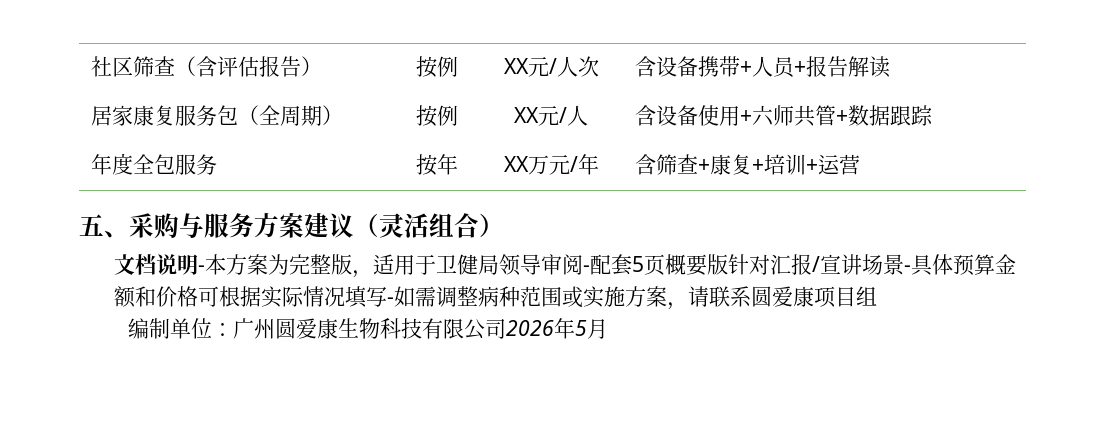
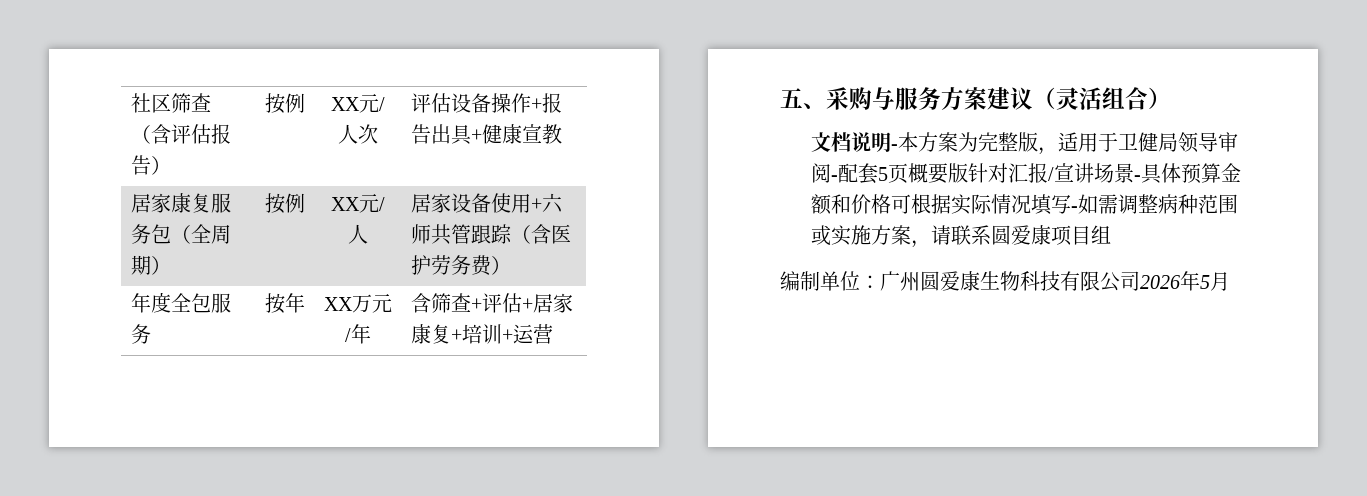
[635,56,891,78] 含设备携带+人员+报告解读 -> [410,93,562,113] [410,124,562,145] 评估设备操作+报告出具+健康宣教
[635,105,657,126] 含 -> [410,193,451,213] 居家
[836,105,891,126] +数据 -> (471, 234) none
(934, 115) none -> [510,224,571,244] [410,255,511,276] （含医护劳务费）
(711, 165) none -> [481,293,573,313] 评估+居家

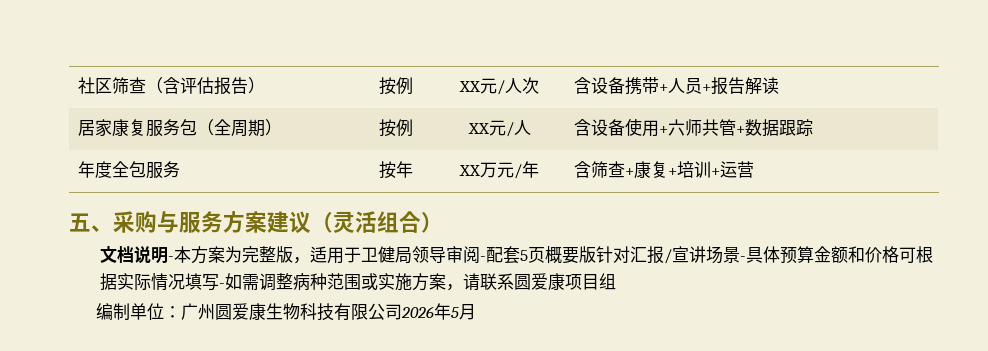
[410,93,562,113] [410,124,562,145] 评估设备操作+报告出具+健康宣教 -> [573,77,779,95] 含设备携带+人员+报告解读
[410,193,451,213] 居家 -> [573,119,591,136] 含
(471, 234) none -> [735,119,779,137] +数据
[510,224,571,244] [410,255,511,276] （含医护劳务费） -> (813, 127) none
[481,293,573,313] 评估+居家 -> (634, 172) none

